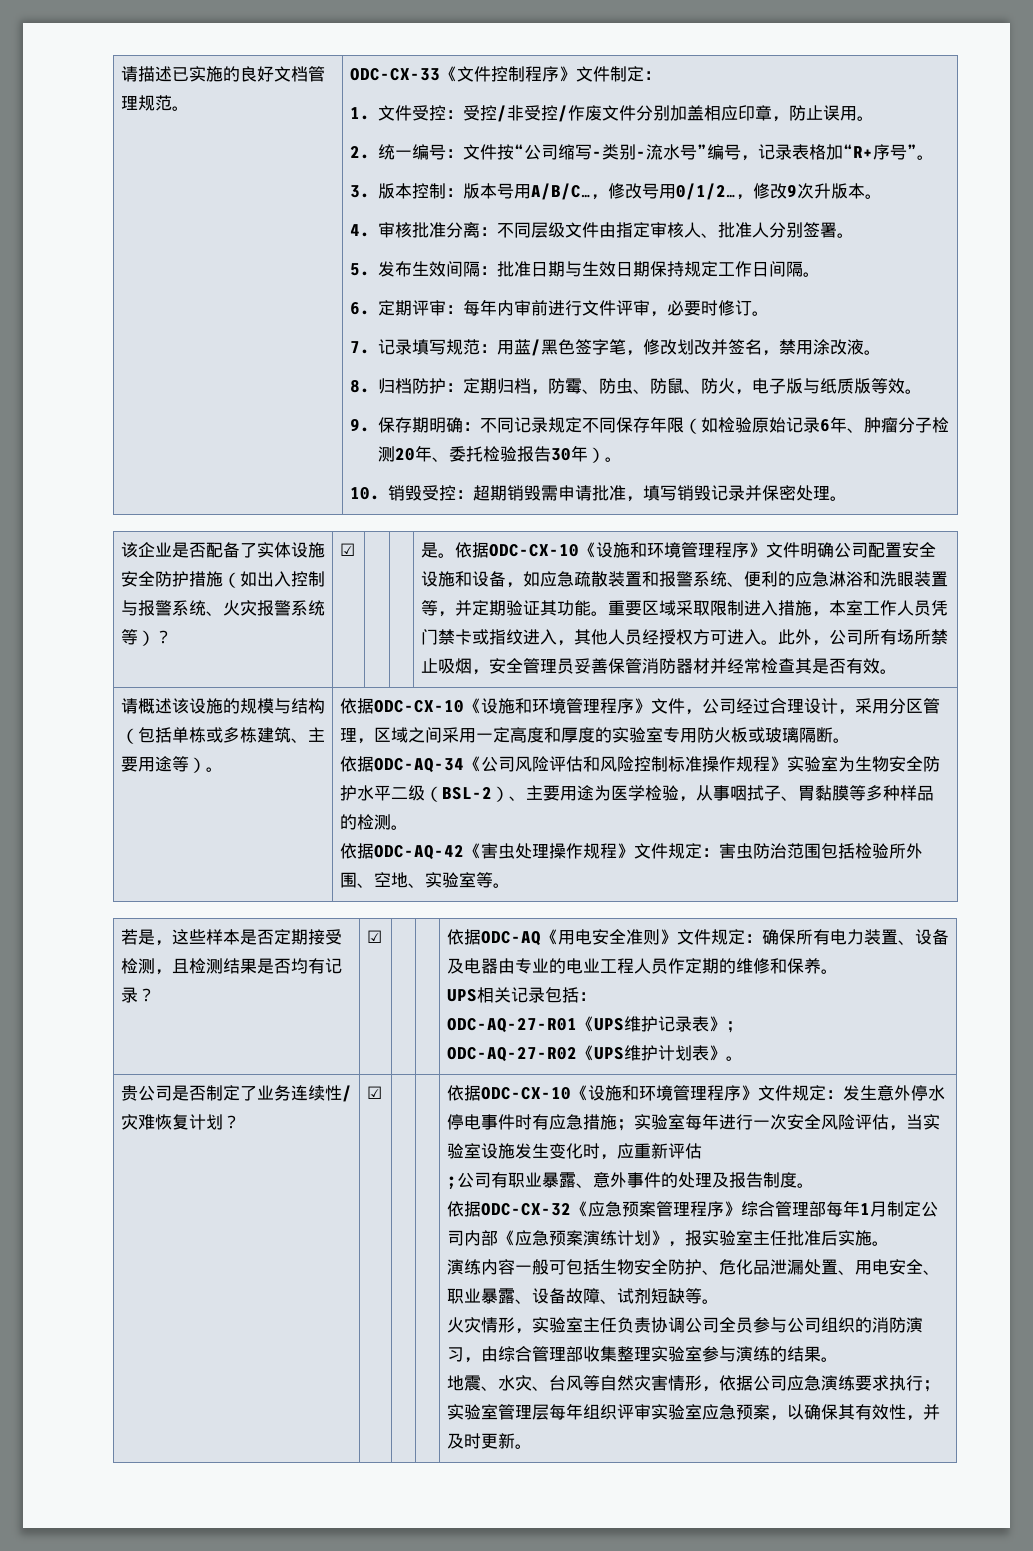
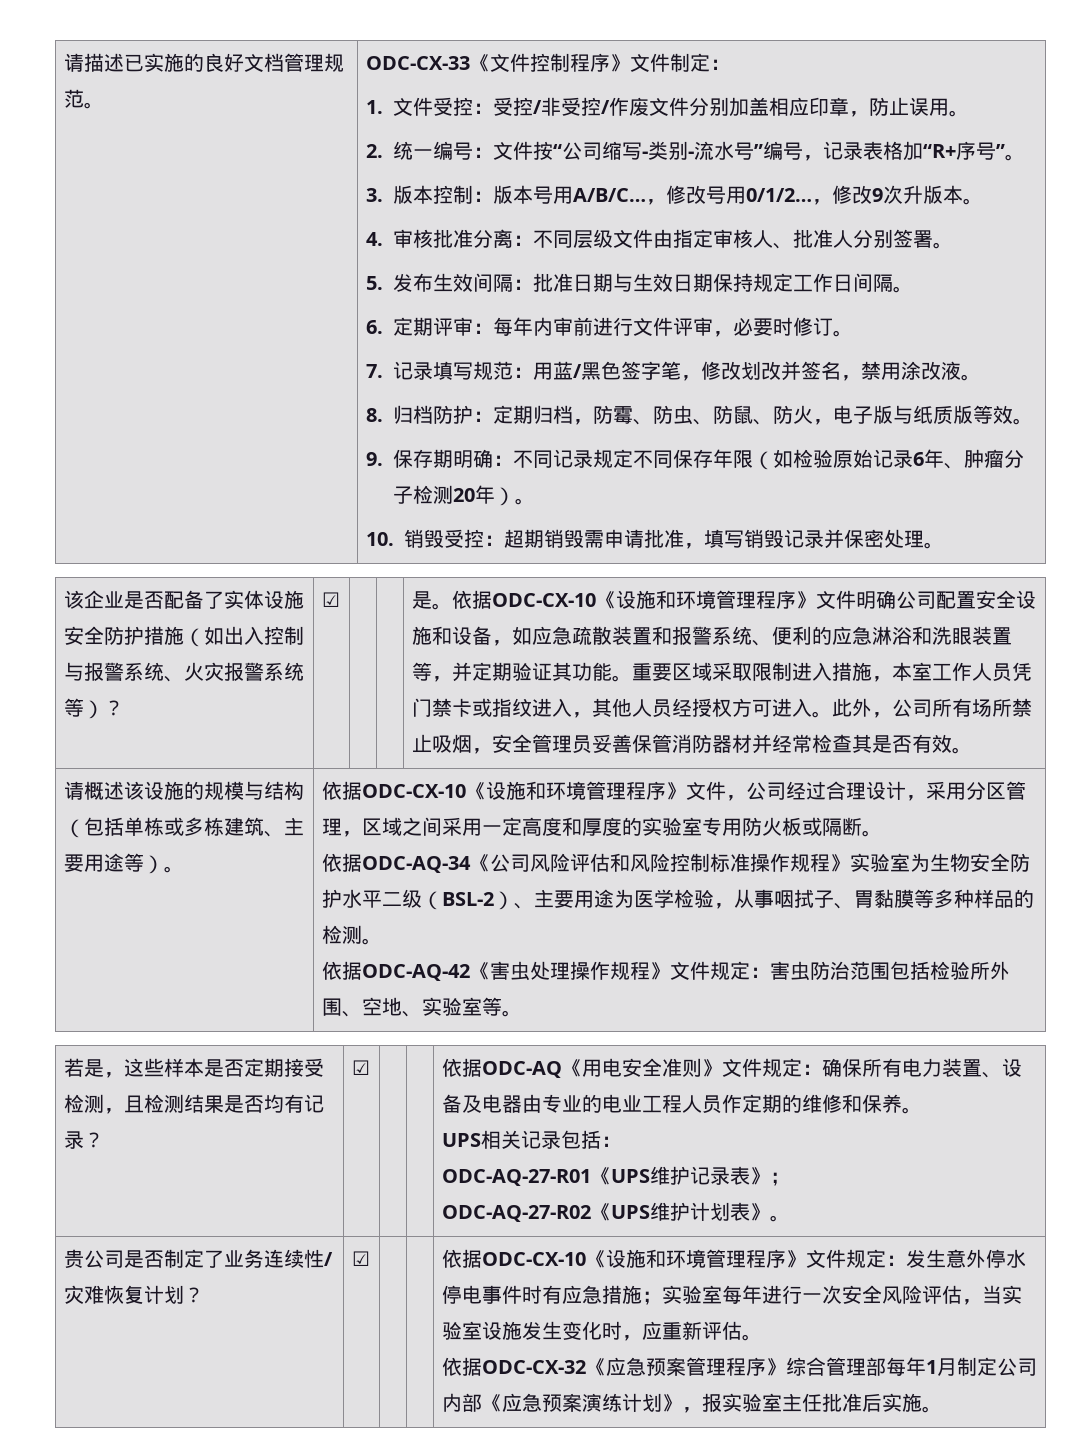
[432,445,589,462] 、委托检验报告30年 -> (495, 494) none
[764,727,799,743] 玻璃 -> (822, 826) none
[446,1172,797,1190] // ;公司有职业暴露、意外事件的处理及报告制度 -> (742, 1330) none
[446,1259,940,1275] [446,1288,719,1304] [446,1317,923,1334] [446,1346,838,1363] [446,1375,940,1392] [446,1403,940,1421] [446,1433,532,1449] // 演练内容一般可包括生物安全防护、危化品泄漏处置、用电安全、职业暴露、设备故障、试剂短缺等。 // 火灾情形，实验室主任负责协调公司全员参与公司组织的消防演习，由综合管理部收集整理实验室参与演练的结果。 // 地震、水灾、台风等自然灾害情形，依据公司应急演练要求执行；实验室管理层每年组织评审实验室应急预案，以确保其有效性，并及时更新。 -> (942, 1409) none

